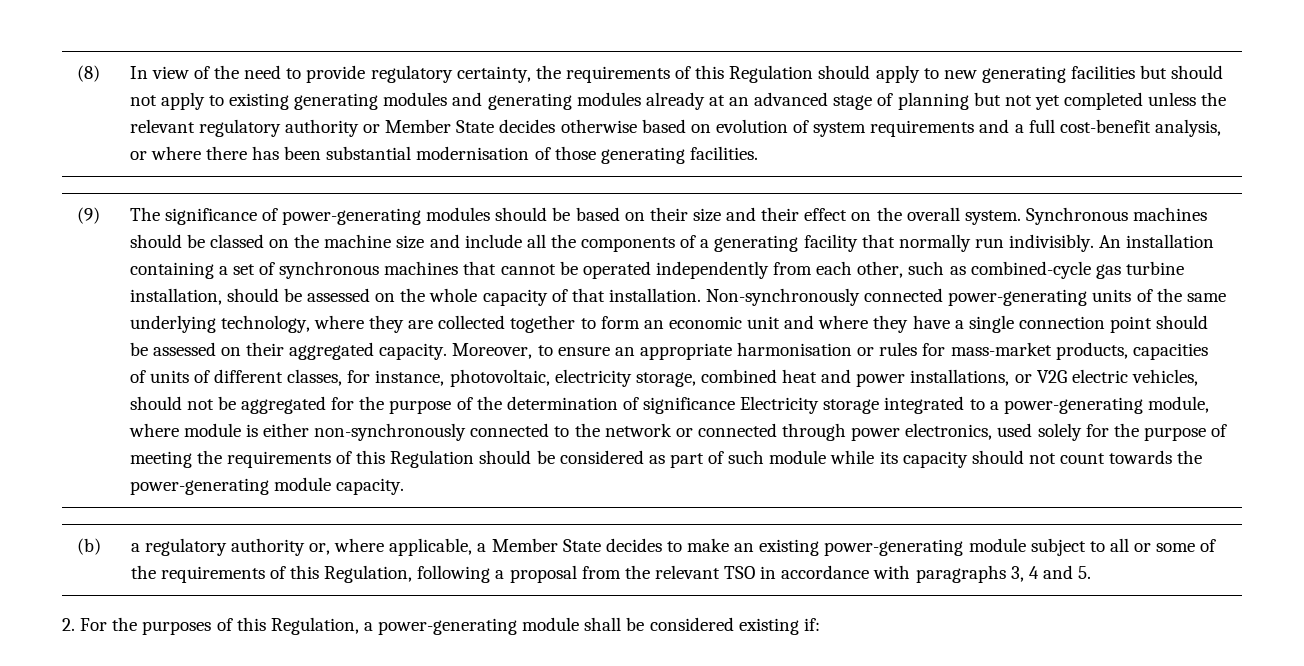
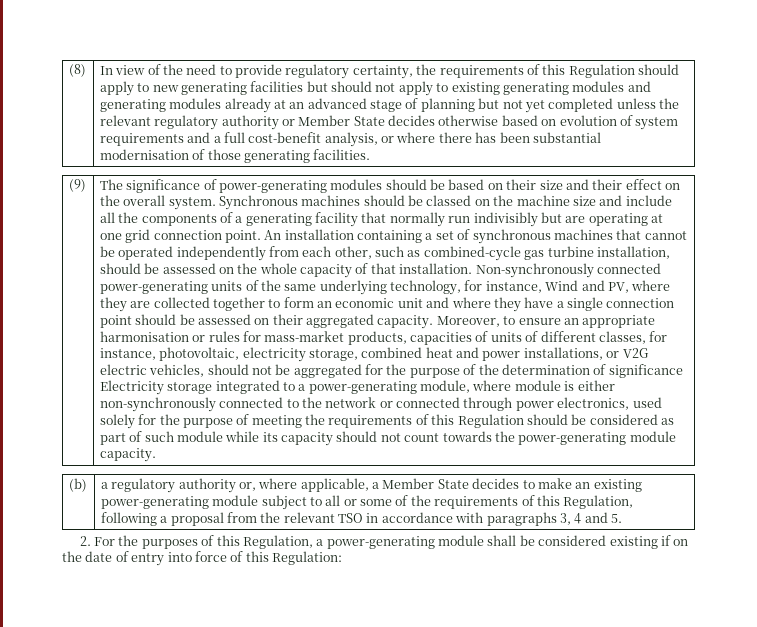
[1009,234,1095,252] indivisibly. -> [473,212,664,227] [99,229,261,243] indivisibly but are operating at one grid connection point.
(310, 324) none -> [464,280,629,293] for instance, Wind and PV,
[803,618,820,631] if: -> [660,535,689,546] [62,551,342,566] if on the date of entry into force of this Regulation:

